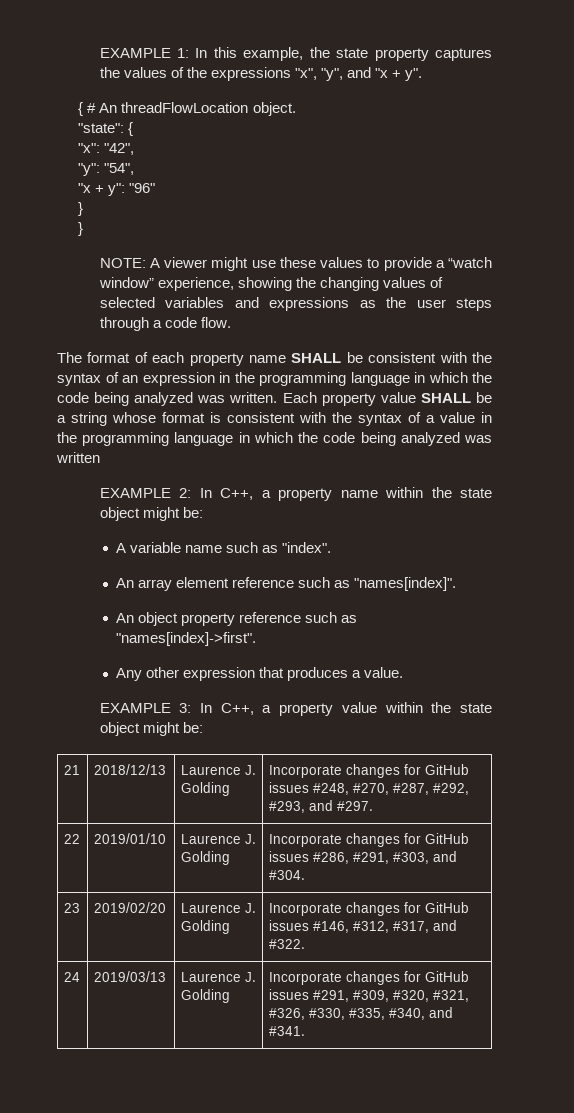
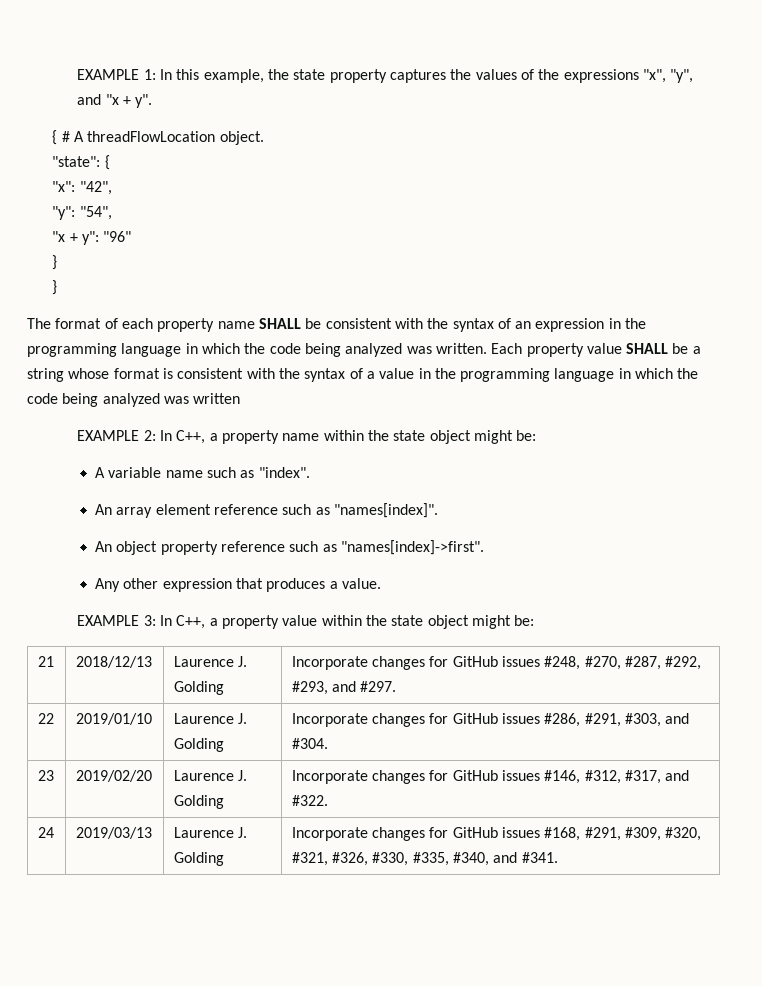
[99,103,118,113] An -> [73,131,84,142] A
[99,257,493,271] [98,277,443,291] [99,297,492,311] [99,317,231,331] // NOTE: A viewer might use these values to provide a “watch window” experience, showing the changing values of selected variables and expressions as the user steps through a code flow. -> (58, 287) none
(309, 994) none -> [544,827,581,841] #168,

